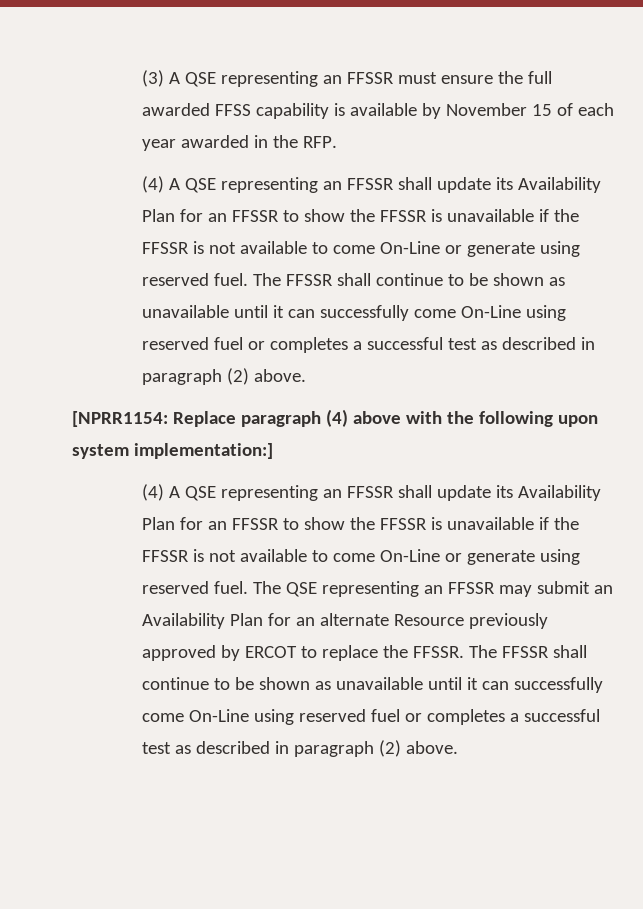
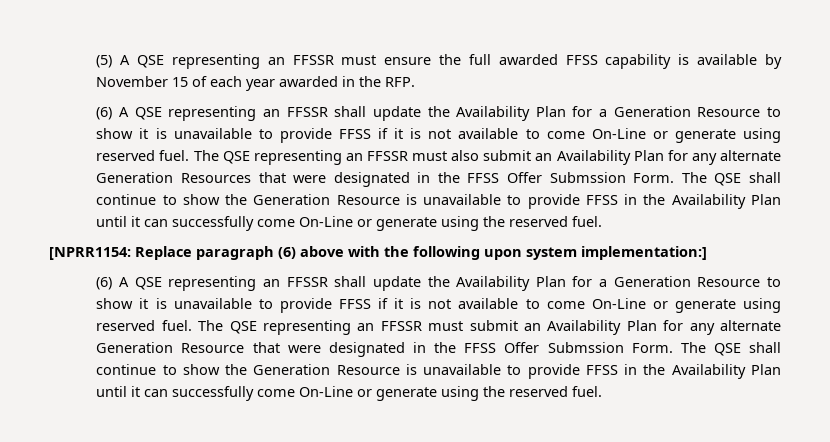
[141,70,164,87] (3) -> [96,55,113,68] (5)
[141,176,601,193] [141,209,579,222] [141,241,580,257] [141,273,565,286] [141,305,566,321] [141,337,595,353] [141,368,306,385] [72,409,598,427] [72,443,273,459] [141,484,601,501] [141,517,579,530] [141,550,189,562] (4) A QSE representing an FFSSR shall update its Availability Plan for an FFSSR to show the FFSSR is unavailable if the FFSSR is not available to come On-Line or generate using reserved fuel. The FFSSR shall continue to be shown as unavailable until it can successfully come On-Line using reserved fuel or completes a successful test as described in paragraph (2) above. // [NPRR1154: Replace paragraph (4) above with the following upon system implementation:] // (4) A QSE representing an FFSSR shall update its Availability Plan for an FFSSR to show the FFSSR is unavailable if the FFSSR -> [96,106,781,121] [96,128,404,143] (6) A QSE representing an FFSSR shall update the Availability Plan for a Generation Resource to show it is unavailable to provide FFSS if it
[498,581,613,597] [141,613,548,629] [141,645,587,661] [141,677,603,693] [141,709,600,725] [141,740,458,757] may submit an Availability Plan for an alternate Resource previously approved by ERCOT to replace the FFSSR. The FFSSR shall continue to be shown as unavailable until it can successfully come On-Line using reserved fuel or completes a successful test as described in paragraph (2) above. -> [412,150,782,165] [96,172,781,187] [96,194,781,209] [96,216,603,231] [49,246,707,260] [96,276,781,291] [96,298,781,313] [96,320,782,335] [96,342,782,357] [96,364,781,379] [96,386,603,401] must also submit an Availability Plan for any alternate Generation Resources that were designated in the FFSS Offer Submssion Form. The QSE shall continue to show the Generation Resource is unavailable to provide FFSS in the Availability Plan until it can successfully come On-Line or generate using the reserved fuel. // [NPRR1154: Replace paragraph (6) above with the following upon system implementation:] // (6) A QSE representing an FFSSR shall update the Availability Plan for a Generation Resource to show it is unavailable to provide FFSS if it is not available to come On-Line or generate using reserved fuel. The QSE representing an FFSSR must submit an Availability Plan for any alternate Generation Resource that were designated in the FFSS Offer Submssion Form. The QSE shall continue to show the Generation Resource is unavailable to provide FFSS in the Availability Plan until it can successfully come On-Line or generate using the reserved fuel.

